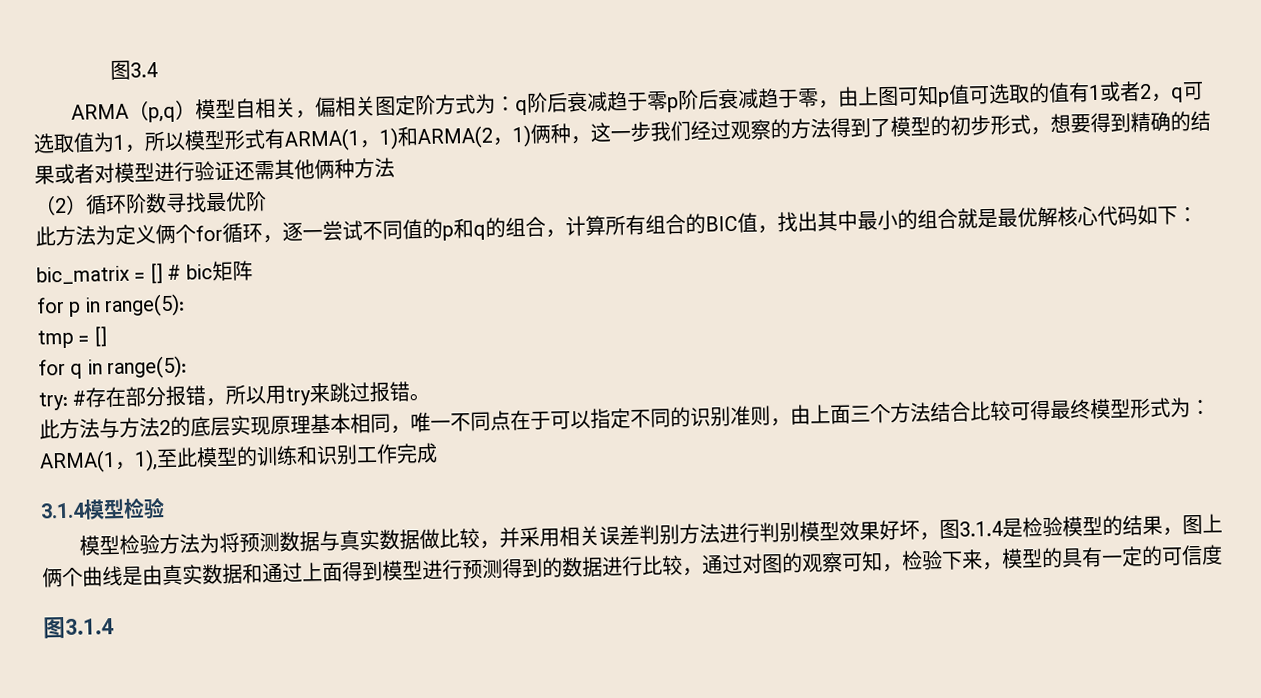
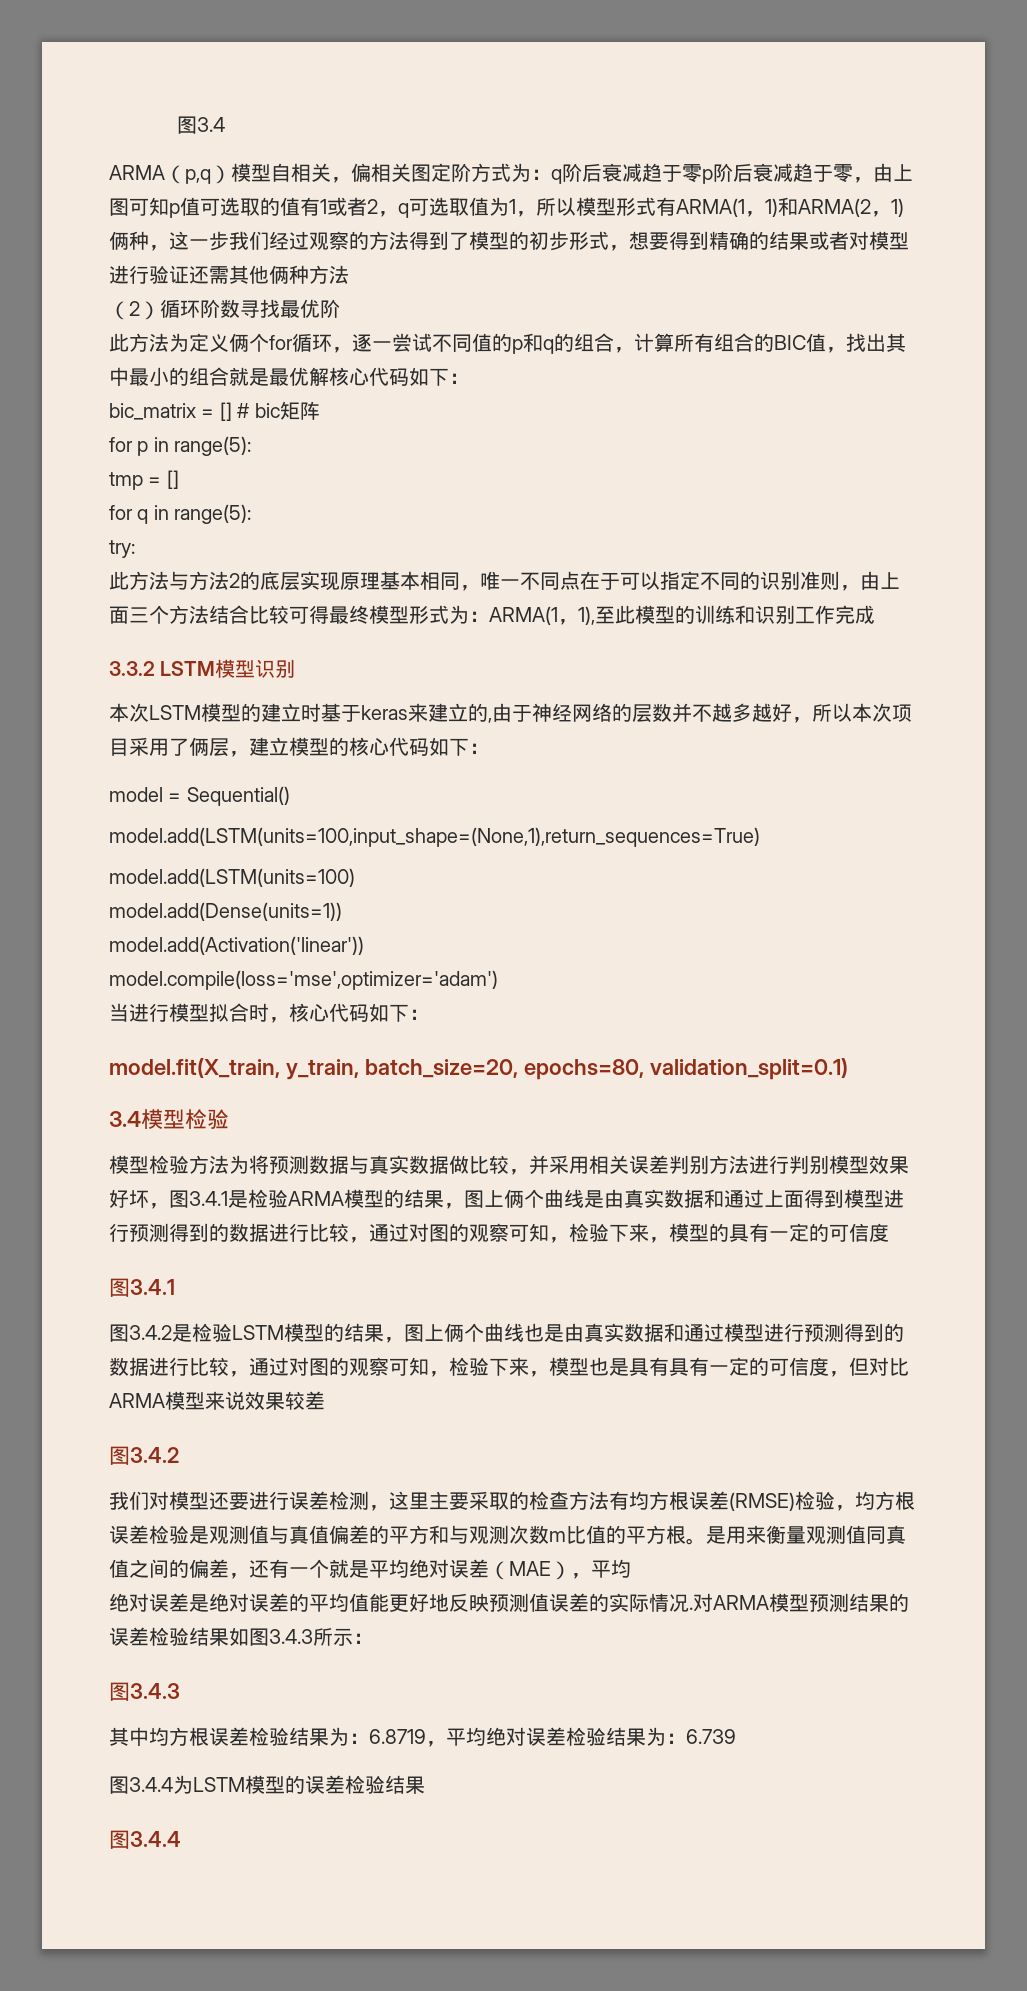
[72,381,431,408] #存在部分报错，所以用try来跳过报错。 -> (135, 549) none
[40,502,86,519] 3.1.4 -> [109,659,296,678] [109,703,912,723] [109,737,489,757] [109,786,290,806] [109,827,760,847] [109,868,355,887] [109,902,342,921] [109,936,364,955] [109,970,498,990] [109,1003,429,1023] [109,1058,848,1080] [109,1111,141,1127] 3.3.2 LSTM模型识别 // 本次LSTM模型的建立时基于keras来建立的,由于神经网络的层数并不越多越好，所以本次项目采用了俩层，建立模型的核心代码如下： // model = Sequential() // model.add(LSTM(units=100,input_shape=(None,1),return_sequences=True) // model.add(LSTM(units=100) // model.add(Dense(units=1)) // model.add(Activation('linear')) // model.compile(loss='mse',optimizer='adam') // 当进行模型拟合时，核心代码如下： // model.fit(X_train, y_train, batch_size=20, epochs=80, validation_split=0.1) // 3.4
[959,516,1064,538] 3.1.4是检验 -> [189,1189,344,1208] 3.4.1是检验ARMA
[65,618,114,636] 3.1.4 -> [130,1279,175,1295] [109,1323,904,1343] [109,1357,909,1377] [109,1391,325,1410] [109,1446,179,1465] [109,1491,915,1511] [109,1525,906,1545] [109,1559,631,1580] [109,1593,909,1612] [109,1627,373,1646] [109,1682,180,1701] [109,1727,736,1747] [109,1775,425,1794] [109,1830,181,1849] 3.4.1 // 图3.4.2是检验LSTM模型的结果，图上俩个曲线也是由真实数据和通过模型进行预测得到的数据进行比较，通过对图的观察可知，检验下来，模型也是具有具有一定的可信度，但对比ARMA模型来说效果较差 // 图3.4.2 // 我们对模型还要进行误差检测，这里主要采取的检查方法有均方根误差(RMSE)检验，均方根误差检验是观测值与真值偏差的平方和与观测次数m比值的平方根。是用来衡量观测值同真值之间的偏差，还有一个就是平均绝对误差（MAE），平均 // 绝对误差是绝对误差的平均值能更好地反映预测值误差的实际情况.对ARMA模型预测结果的误差检验结果如图3.4.3所示： // 图3.4.3 // 其中均方根误差检验结果为：6.8719，平均绝对误差检验结果为：6.739 // 图3.4.4为LSTM模型的误差检验结果 // 图3.4.4

